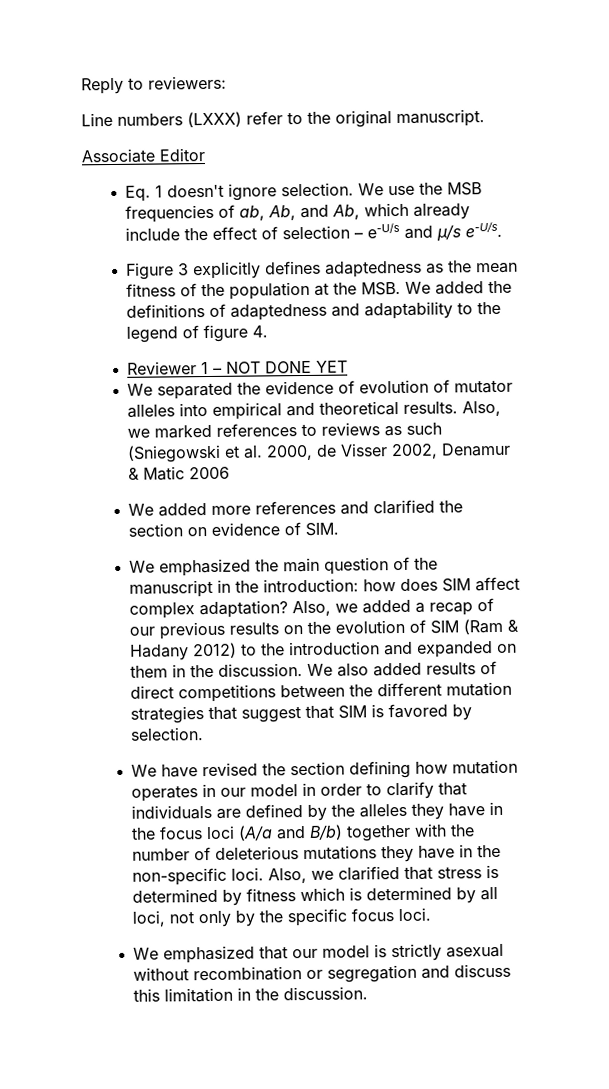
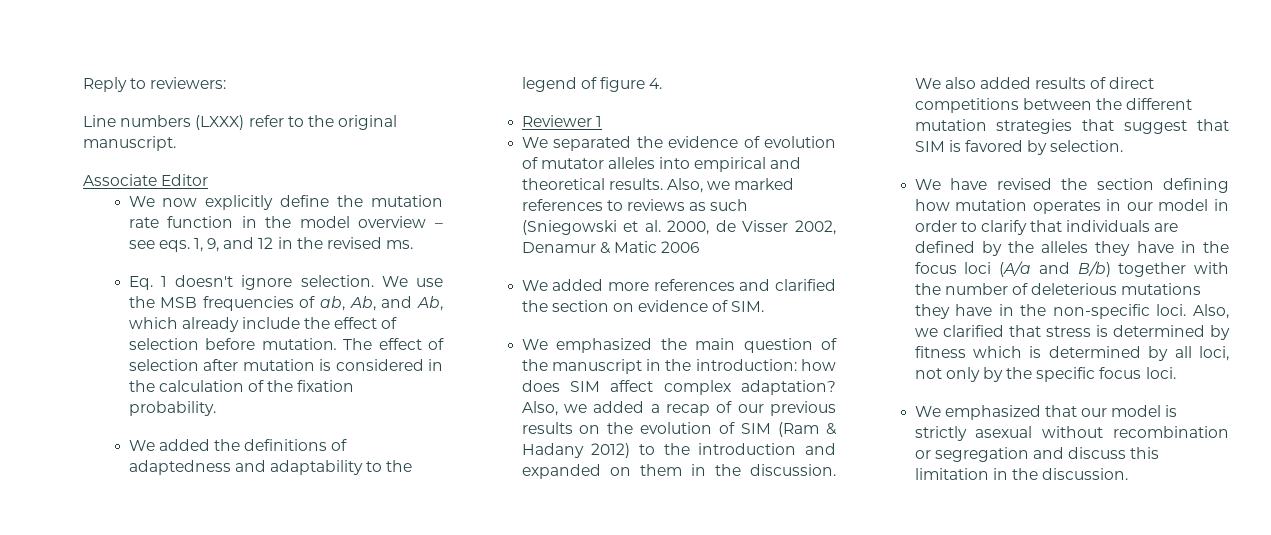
(205, 155) none -> [128,195,443,210] [128,216,443,228] [128,237,414,252] // We now explicitly define the mutation rate function in the model overview – see eqs. 1, 9, and 12 in the revised ms.
[354,221,504,242] [126,260,519,280] [126,281,402,300] – e-U/s and µ/s e-U/s. // Figure 3 explicitly defines adaptedness as the mean fitness of the population at the MSB. -> [205,338,444,350] [128,359,444,371] [128,380,355,392] [128,401,216,416] before mutation. The effect of selection after mutation is considered in the calculation of the fixation probability. //
[213,360,349,374] – NOT DONE YET -> (602, 121) none

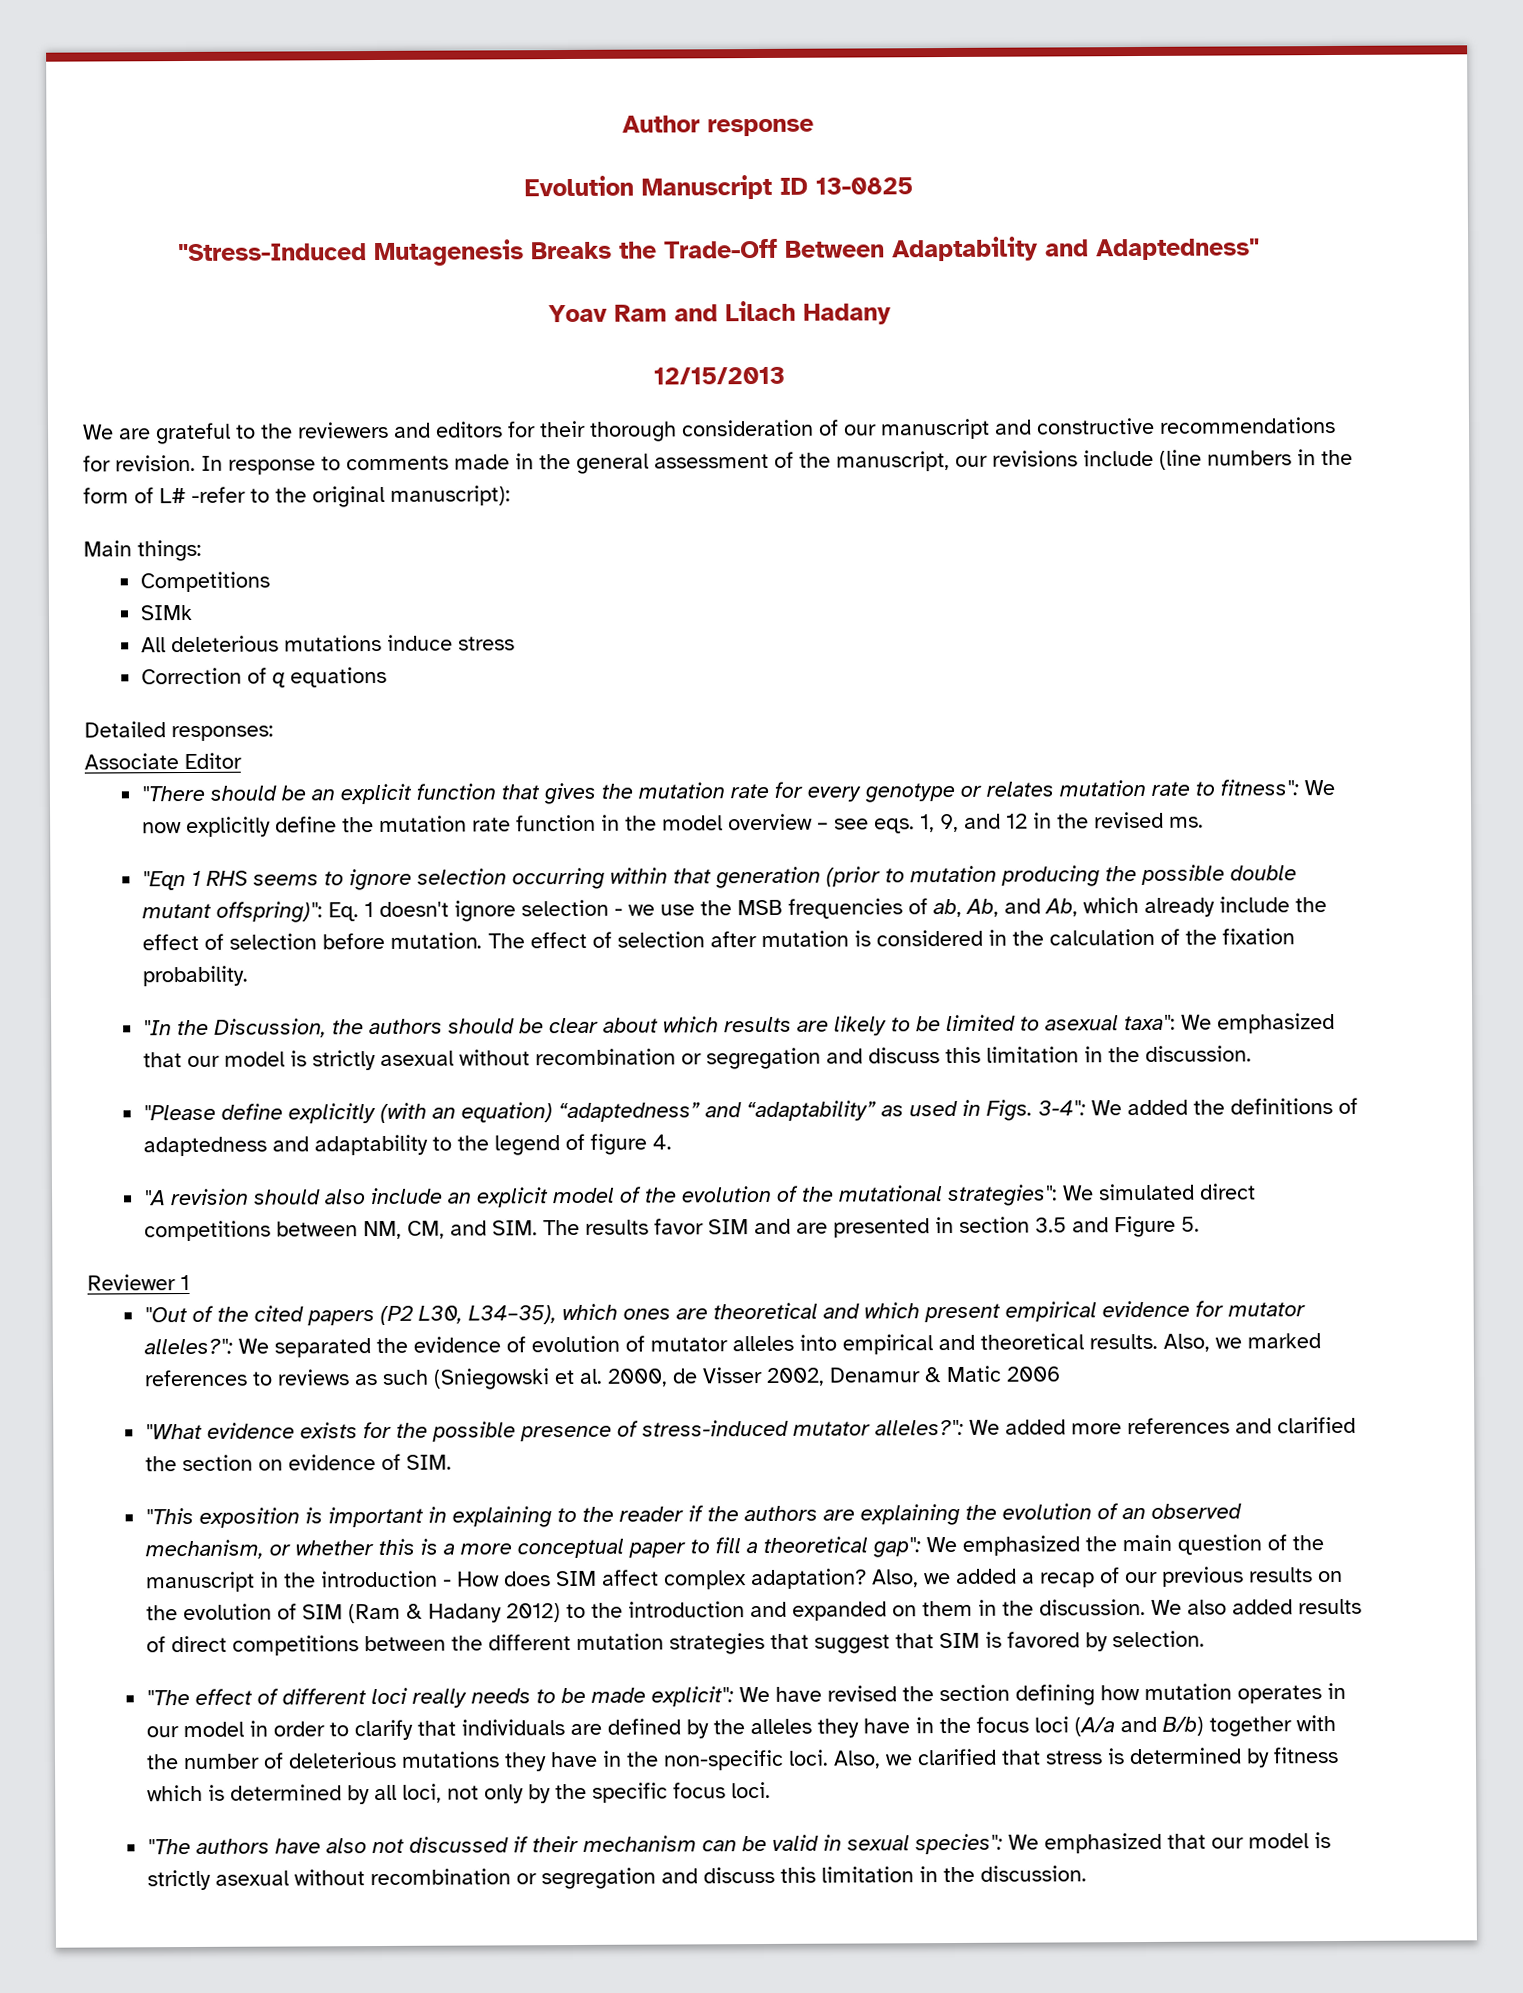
[83,77,227,92] [83,115,398,130] [83,136,176,151] [83,174,209,186] Reply to reviewers: // Line numbers (LXXX) refer to the original manuscript. // Associate Editor // -> [622,115,814,137] [523,174,913,200] [178,236,1260,267] [547,300,891,325] [653,366,785,385] [82,416,1336,445] [83,449,1353,475] [83,485,511,508] [83,539,202,562] [139,571,270,593] [139,604,193,621] [140,634,515,653] [140,666,387,688] [84,721,274,742] [84,752,242,770] [140,779,1299,805] Author response // Evolution Manuscript ID 13-0825 // "Stress-Induced Mutagenesis Breaks the Trade-Off Between Adaptability and Adaptedness" // Yoav Ram and Lilach Hadany // 12/15/2013 // We are grateful to the reviewers and editors for their thorough consideration of our manuscript and constructive recommendations for revision. In response to comments made in the general assessment of the manuscript, our revisions include (line numbers in the form of L# -refer to the original manuscript): // Main things: // Competitions // SIMk // All deleterious mutations induce stress // Correction of q equations // Detailed responses: // Associate Editor // "There should be an explicit function that gives the mutation rate for every genotype or relates mutation rate to fitness":
(414, 244) none -> [141,864,1297,891] [141,901,323,923] "Eqn 1 RHS seems to ignore selection occurring within that generation (prior to mutation producing the possible double mutant offspring)":
[300,275,408,287] selection. We -> [520,899,655,917] selection - we
(216, 408) none -> [142,1013,1335,1038] [142,1045,1252,1071] [142,1099,1086,1124] "In the Discussion, the authors should be clear about which results are likely to be limited to asexual taxa": We emphasized that our model is strictly asexual without recombination or segregation and discuss this limitation in the discussion. // "Please define explicitly (with an equation) “adaptedness” and “adaptability” as used in Figs. 3-4":
[521,115,602,127] Reviewer 1 // -> [143,1183,1256,1208] [143,1215,1200,1242] [87,1274,190,1291] [143,1300,1306,1326] [143,1338,233,1355] "A revision should also include an explicit model of the evolution of the mutational strategies": We simulated direct competitions between NM, CM, and SIM. The results favor SIM and are presented in section 3.5 and Figure 5. // Reviewer 1 // "Out of the cited papers (P2 L30, L34–35), which ones are theoretical and which present empirical evidence for mutator alleles?":
(700, 247) none -> [144,1419,964,1442] "What evidence exists for the possible presence of stress-induced mutator alleles?":
(765, 306) none -> [144,1503,1242,1528] [144,1536,921,1560] "This exposition is important in explaining to the reader if the authors are explaining the evolution of an observed mechanism, or whether this is a more conceptual paper to fill a theoretical gap":
[695,359,836,371] introduction: how -> [320,1570,500,1588] introduction - How
(1124, 146) none -> [145,1686,734,1708] "The effect of different loci really needs to be made explicit":
(1176, 373) none -> [146,1833,1003,1855] "The authors have also not discussed if their mechanism can be valid in sexual species":

